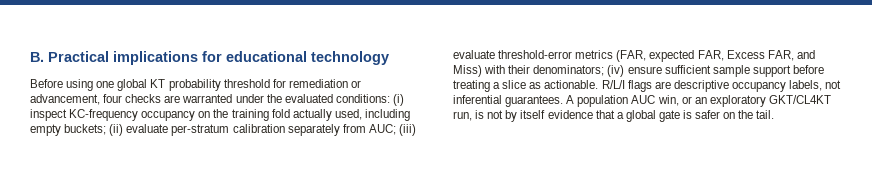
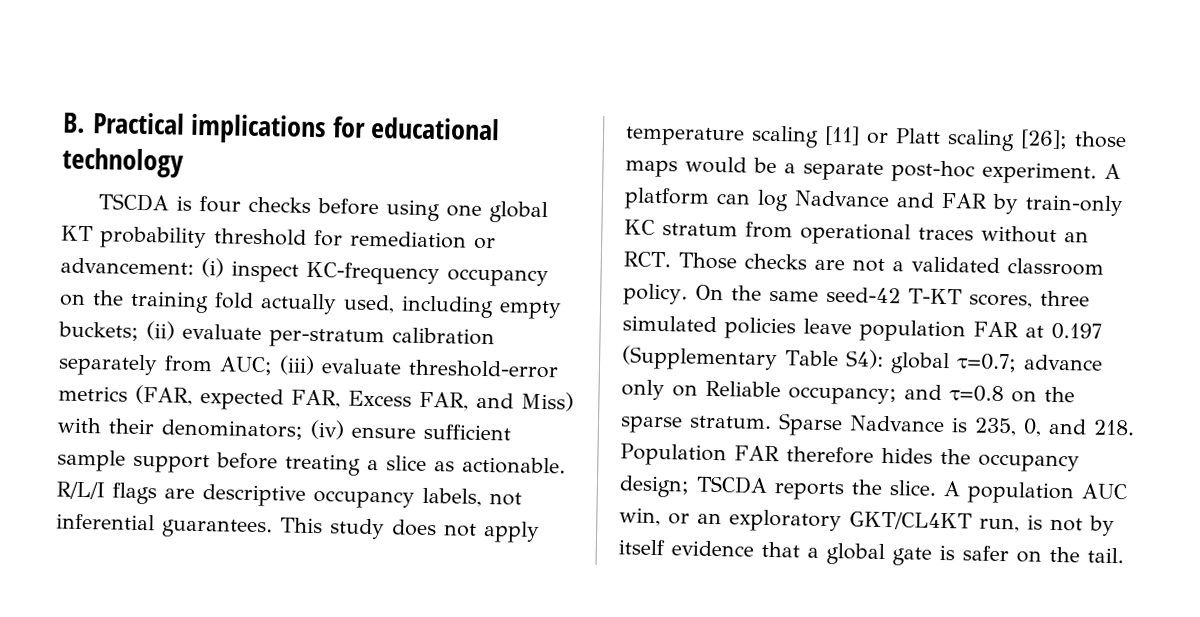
[30,79,63,88] Before -> [98,193,380,216] TSCDA is four checks before
[30,94,390,105] advancement, four checks are warranted under the evaluated conditions: -> [60,257,194,275] advancement:
(564, 101) none -> [280,517,540,543] [625,125,1127,152] [625,156,1121,185] [624,187,1124,217] [624,219,1089,246] [623,251,1104,276] [623,283,1090,309] [622,315,1102,343] [621,345,1103,375] [621,379,1075,406] [620,413,1135,437] [620,443,1080,473] [619,475,937,501] This study does not apply temperature scaling [11] or Platt scaling [26]; those maps would be a separate post-hoc experiment. A platform can log Nadvance and FAR by train-only KC stratum from operational traces without an RCT. Those checks are not a validated classroom policy. On the same seed-42 T-KT scores, three simulated policies leave population FAR at 0.197 (Supplementary Table S4): global τ=0.7; advance only on Reliable occupancy; and τ=0.8 on the sparse stratum. Sparse Nadvance is 235, 0, and 218. Population FAR therefore hides the occupancy design; TSCDA reports the slice.

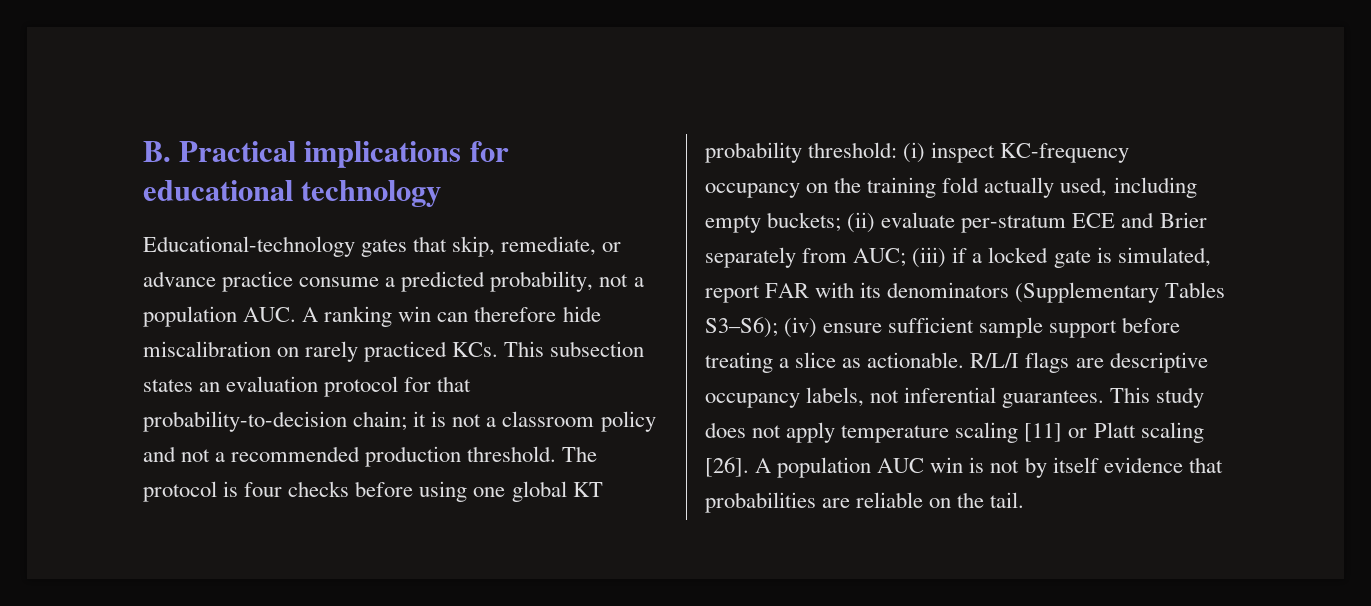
[98,193,170,212] TSCDA -> [143,236,622,257] [143,271,644,292] [143,306,601,327] [143,341,645,362] [143,376,472,397] [143,411,656,432] [143,446,598,467] [143,481,217,502] Educational-technology gates that skip, remediate, or advance practice consume a predicted probability, not a population AUC. A ranking win can therefore hide miscalibration on rarely practiced KCs. This subsection states an evaluation protocol for that probability-to-decision chain; it is not a classroom policy and not a recommended production threshold. The protocol
[214,228,496,250] [60,257,194,275] threshold for remediation or advancement: -> [808,142,898,158] threshold:
[392,327,495,346] calibration -> [1072,212,1207,228] ECE and Brier
[321,358,559,379] [58,384,574,412] [57,417,303,440] evaluate threshold-error metrics (FAR, expected FAR, Excess FAR, and Miss) with their denominators; -> [952,247,1211,268] [705,282,1226,303] [705,317,778,338] if a locked gate is simulated, report FAR with its denominators (Supplementary Tables S3–S6);
[1020,129,1127,150] [625,156,1121,185] [624,187,1124,217] [624,219,1089,246] [623,251,1104,276] [623,283,1090,309] [622,315,1102,343] [621,345,1103,375] [621,379,1075,406] [620,413,1135,437] [620,443,1080,473] [619,475,1128,505] [619,507,1020,533] [26]; those maps would be a separate post-hoc experiment. A platform can log Nadvance and FAR by train-only KC stratum from operational traces without an RCT. Those checks are not a validated classroom policy. On the same seed-42 T-KT scores, three simulated policies leave population FAR at 0.197 (Supplementary Table S4): global τ=0.7; advance only on Reliable occupancy; and τ=0.8 on the sparse stratum. Sparse Nadvance is 235, 0, and 218. Population FAR therefore hides the occupancy design; TSCDA reports the slice. A population AUC win, or an exploratory GKT/CL4KT run, -> [705,457,964,478] [26]. A population AUC win
[807,542,1009,566] a global gate is safer -> [705,492,924,513] probabilities are reliable

